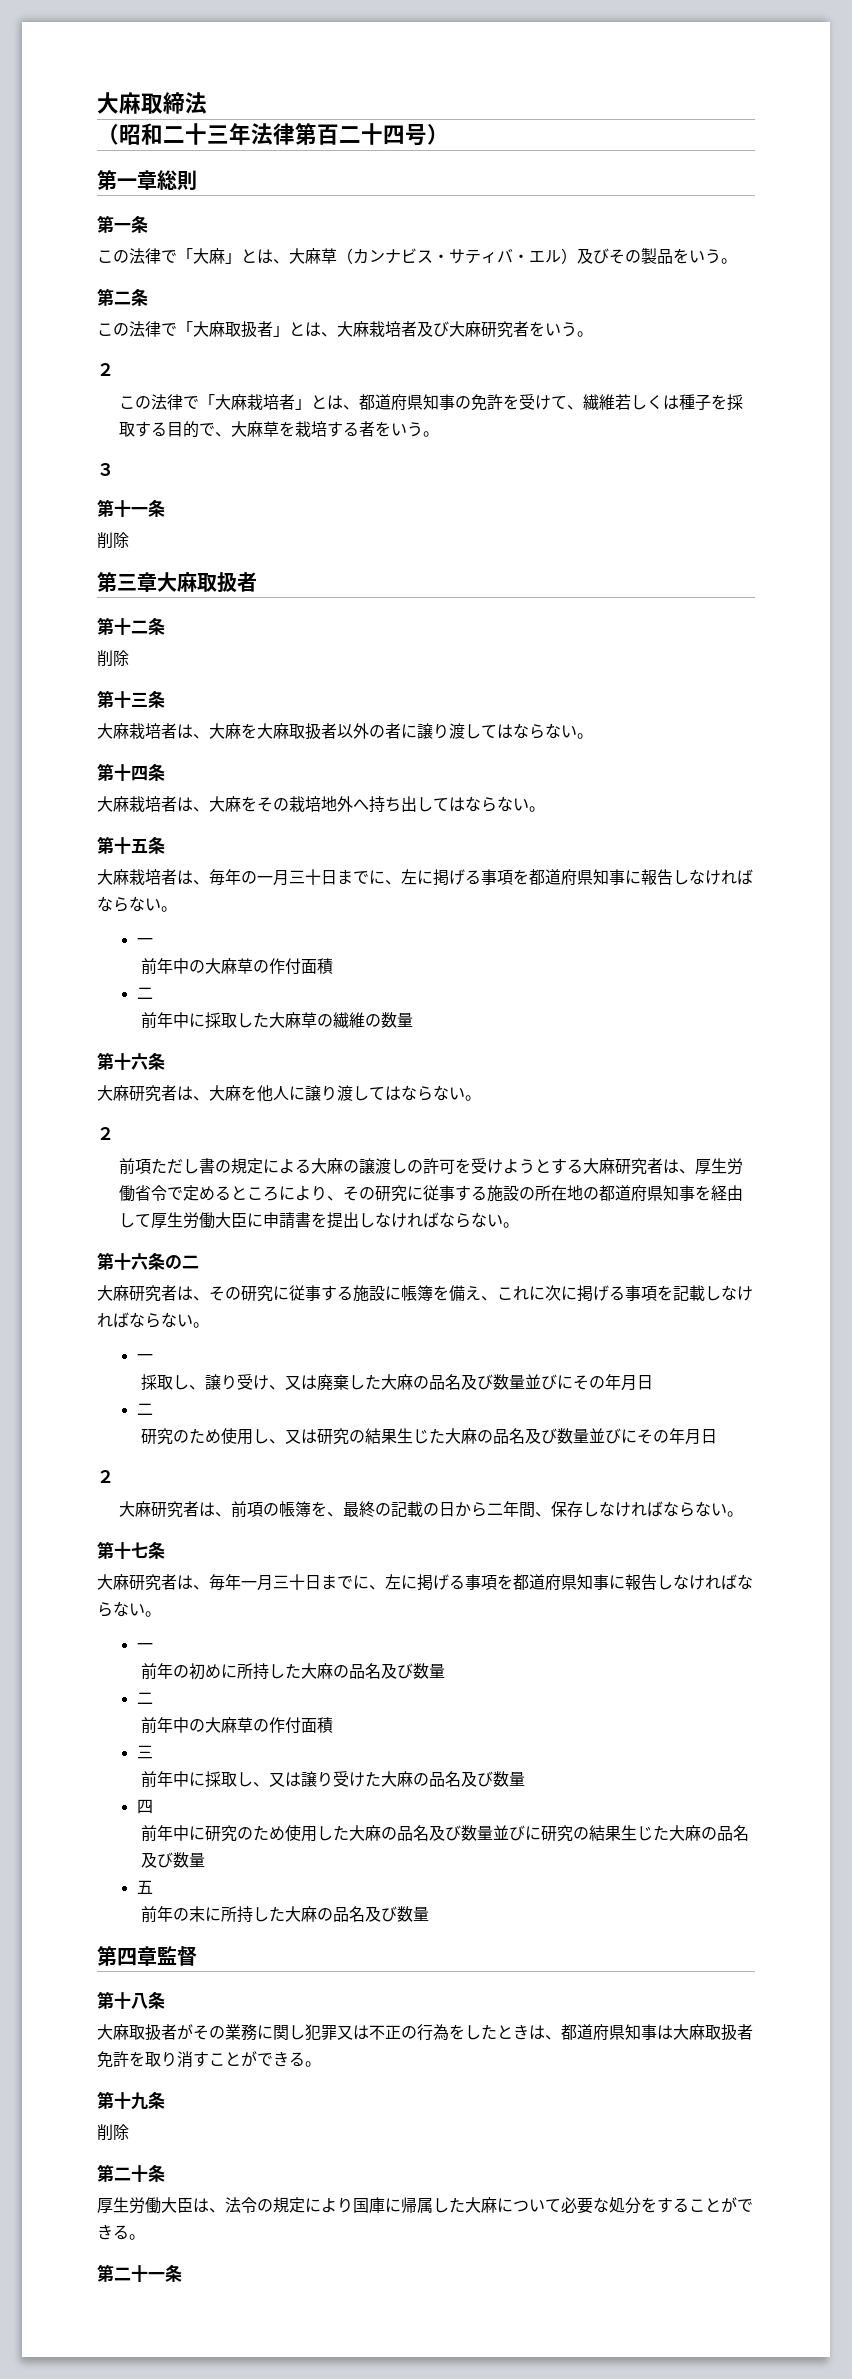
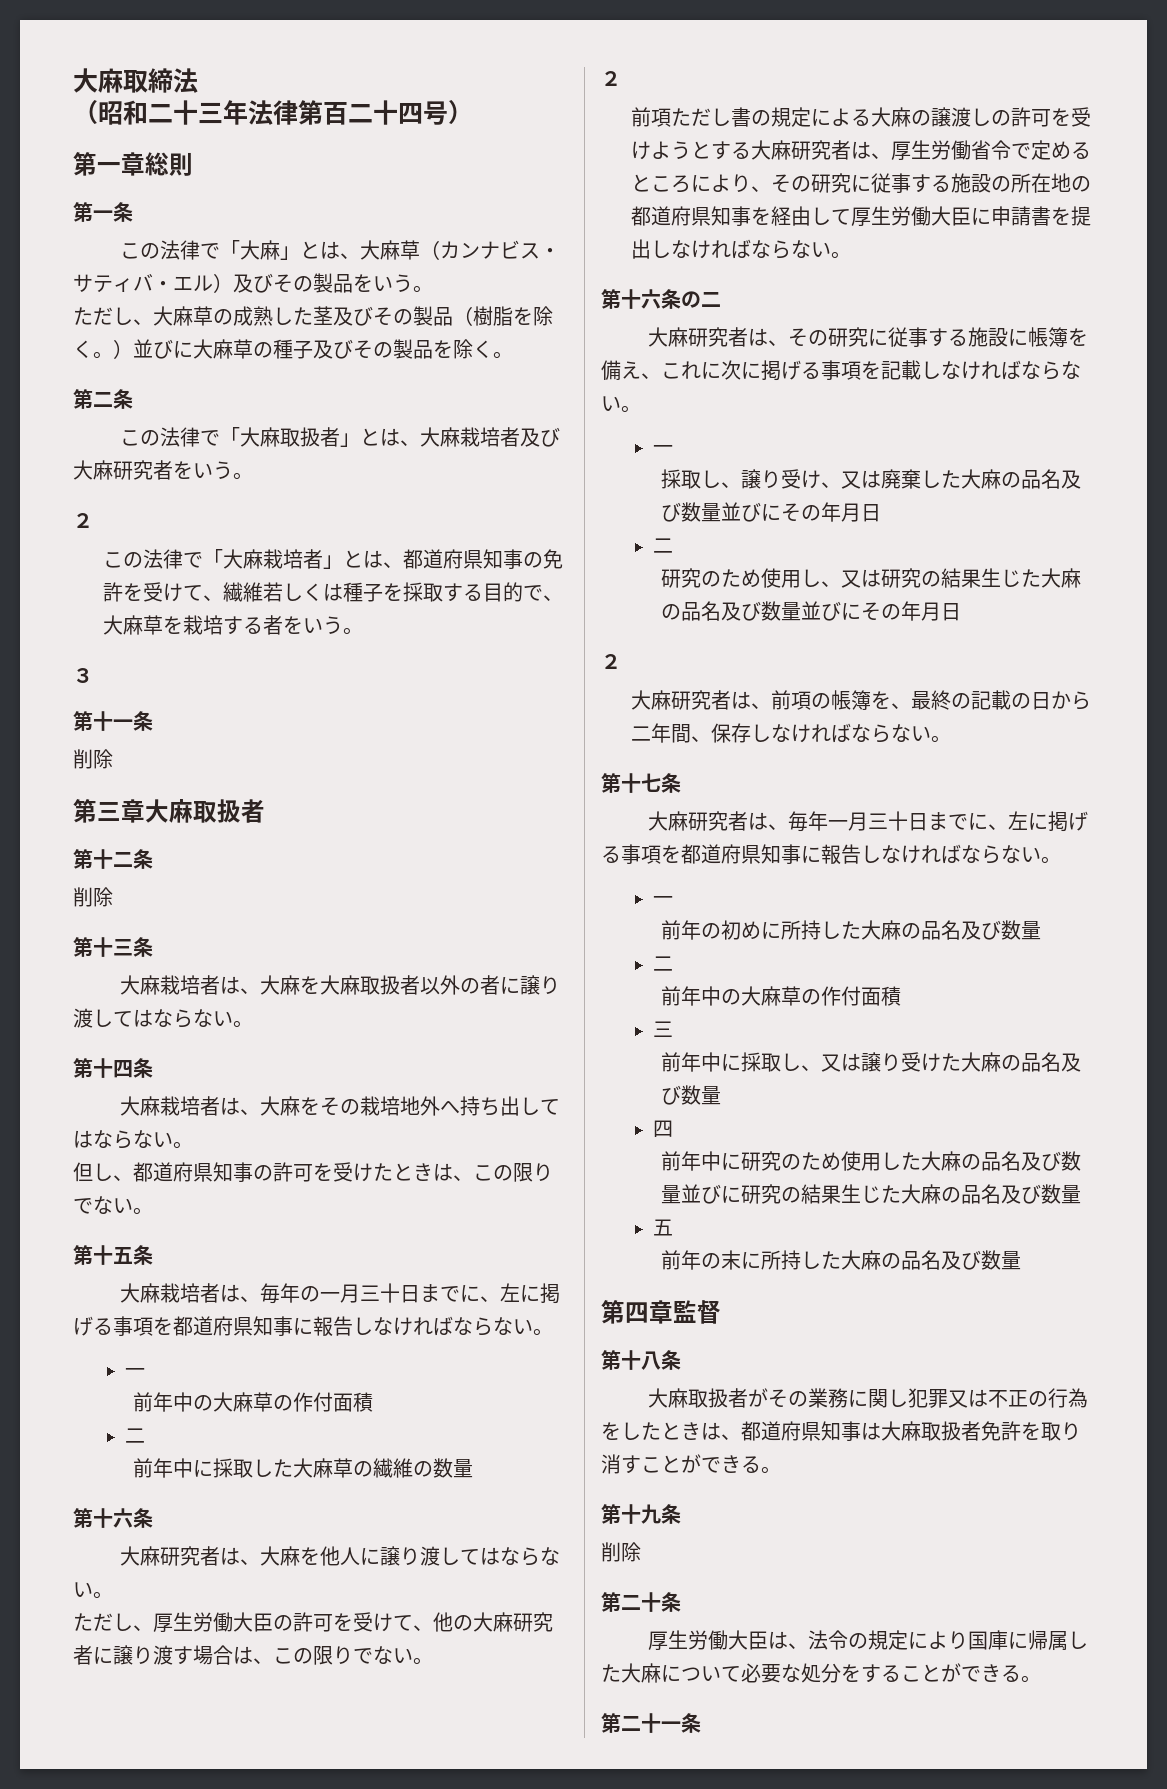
(737, 261) none -> [73,306,553,326] [73,339,513,359] // ただし、大麻草の成熟した茎及びその製品（樹脂を除く。）並びに大麻草の種子及びその製品を除く。
(545, 809) none -> [73,1162,553,1182] [73,1196,153,1215] // 但し、都道府県知事の許可を受けたときは、この限りでない。
(481, 1098) none -> [73,1612,553,1632] [73,1645,433,1665] // ただし、厚生労働大臣の許可を受けて、他の大麻研究者に譲り渡す場合は、この限りでない。

